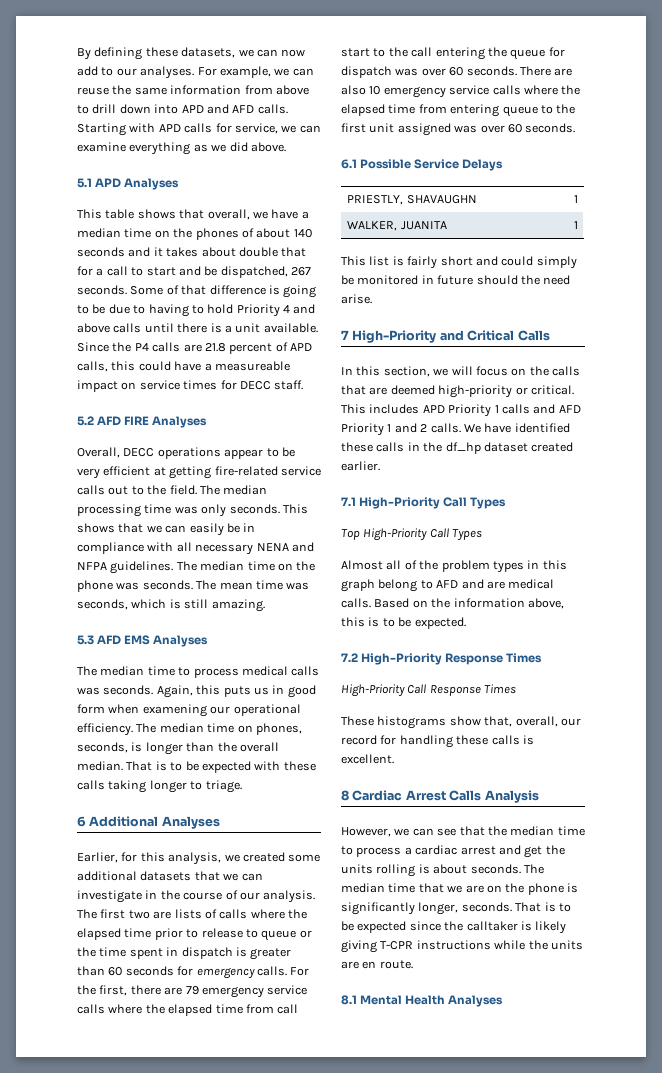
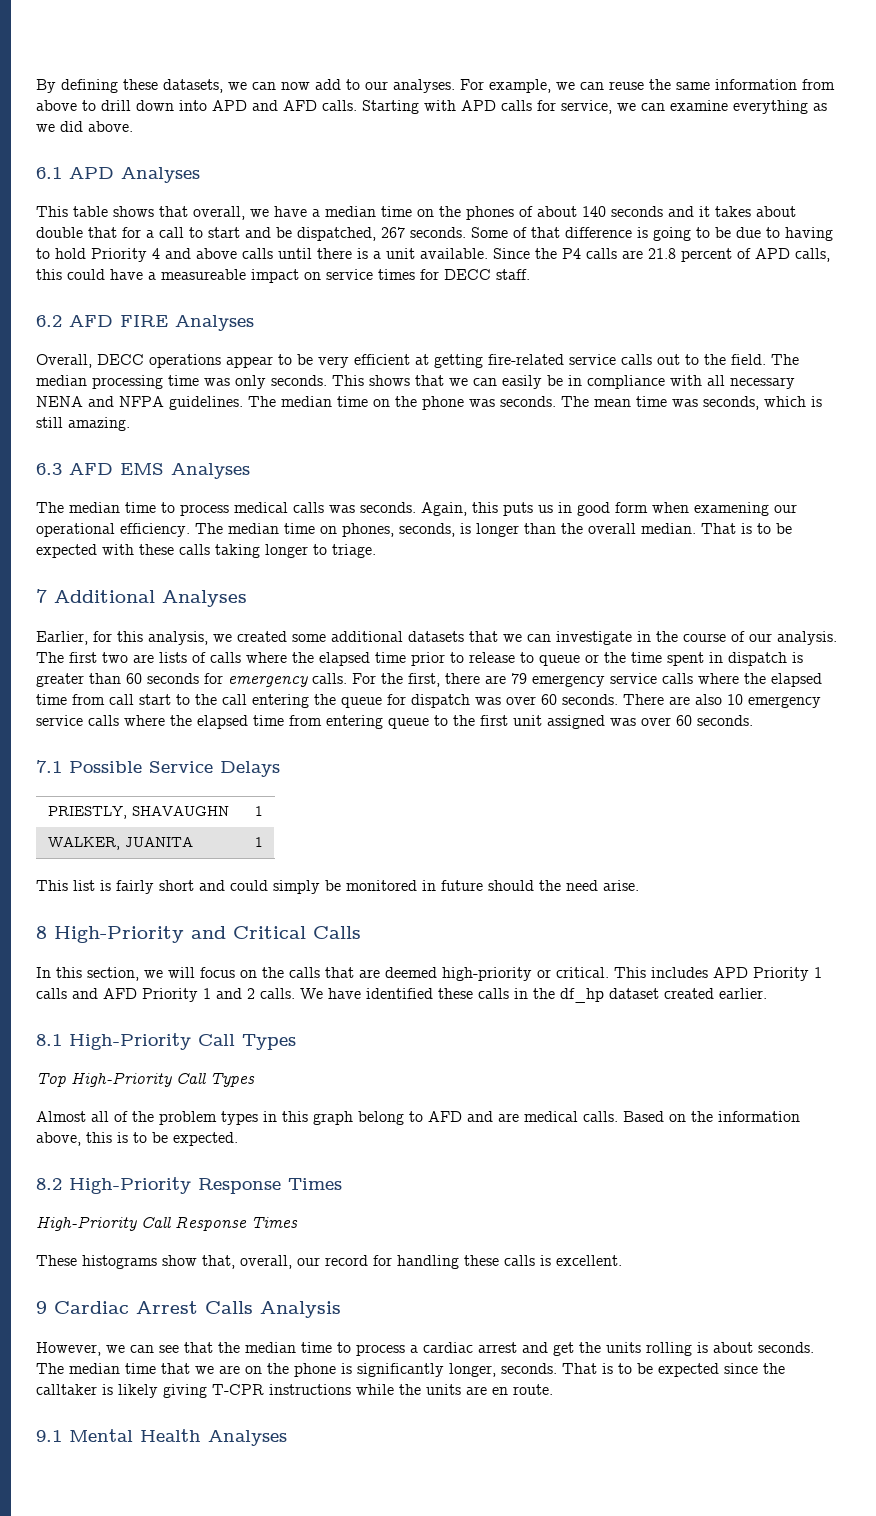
[77,178,92,188] 5.1 -> [36,167,62,179] 6.1
[77,416,94,426] 5.2 -> [36,315,62,327] 6.2
[77,635,94,645] 5.3 -> [36,463,62,475] 6.3
[77,816,86,827] 6 -> [36,589,47,603] 7
[341,159,357,169] 6.1 -> [36,760,62,773] 7.1
[341,330,349,340] 7 -> [36,926,47,939] 8
[341,497,356,506] 7.1 -> [36,1034,62,1046] 8.1
[341,653,358,662] 7.2 -> [36,1178,62,1190] 8.2
[341,790,349,801] 8 -> [36,1301,47,1314] 9
[341,995,357,1005] 8.1 -> [36,1430,62,1442] 9.1

